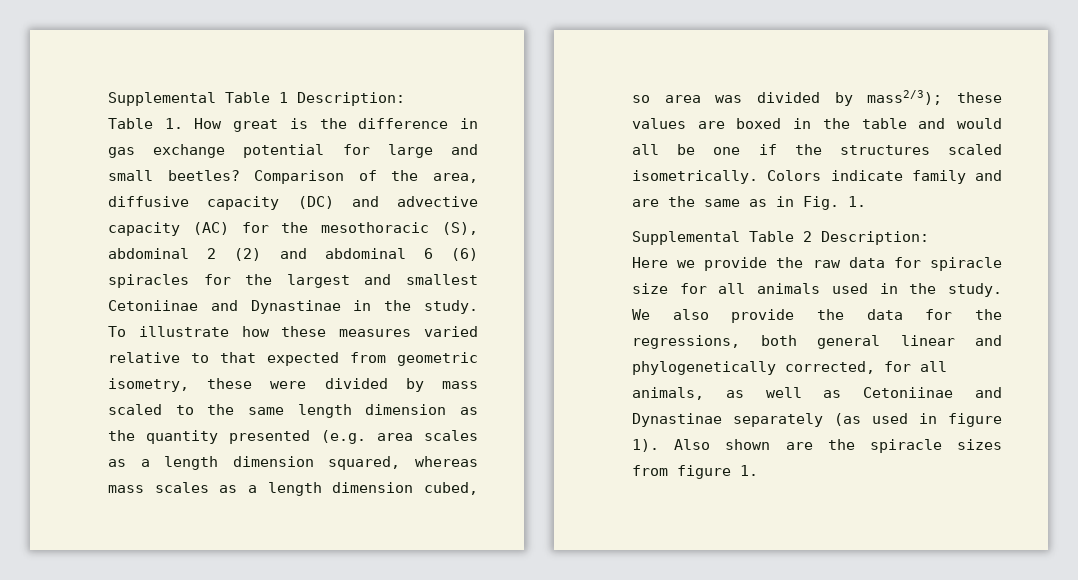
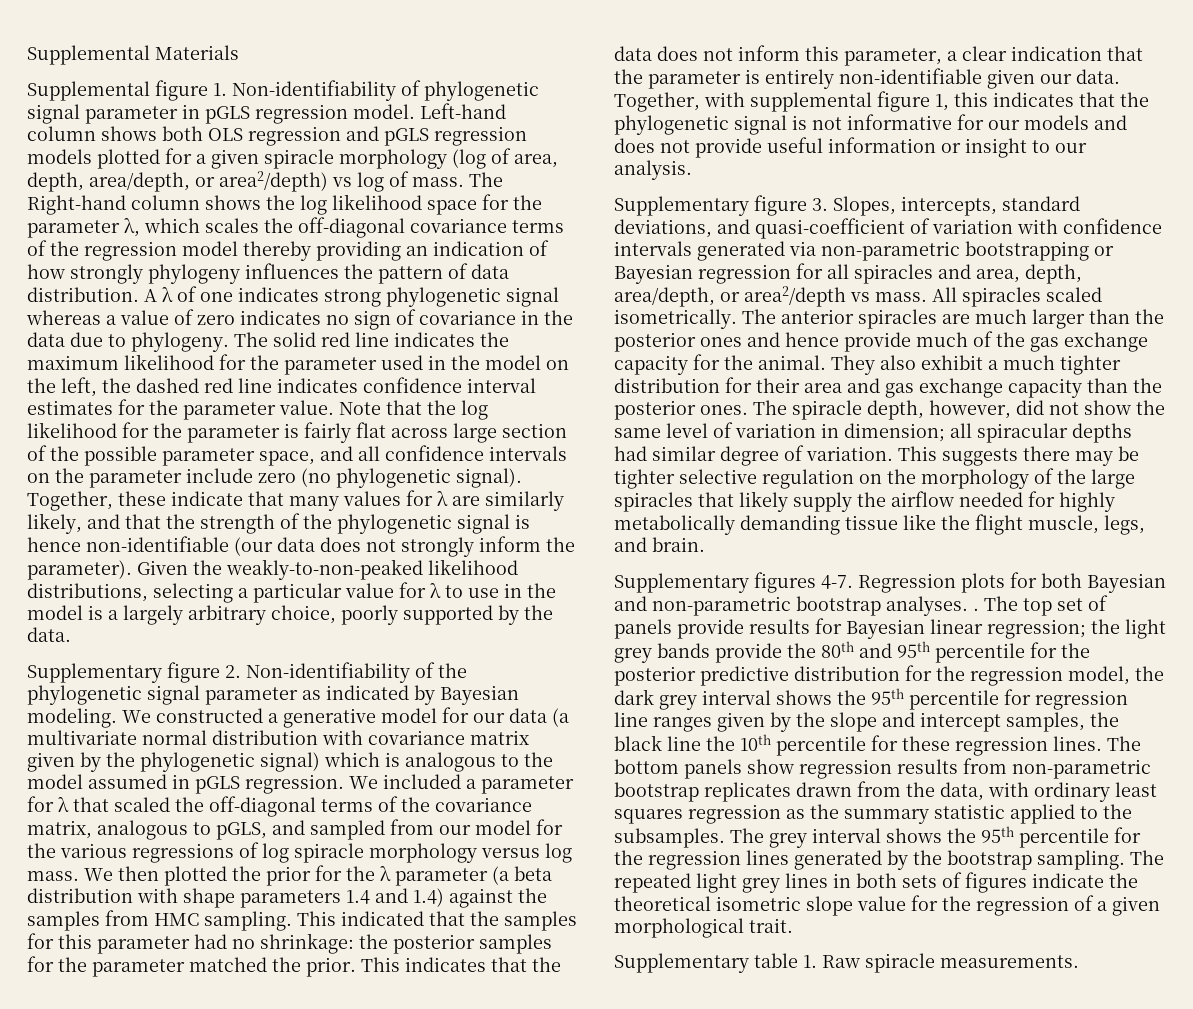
[108,92,405,106] [108,118,479,132] [108,144,478,158] [108,170,478,184] [108,196,478,210] [108,222,479,236] [108,248,478,261] [108,274,478,288] [108,300,479,314] [108,326,479,337] [108,352,478,366] [108,378,478,392] [108,404,478,418] [108,430,478,444] [108,456,478,470] [108,482,478,496] [632,90,1002,106] [632,118,1002,129] [632,144,1002,155] [632,170,1002,184] [632,196,866,210] [632,231,929,245] [632,257,1002,271] [632,283,1002,297] [632,309,1002,323] [632,335,1002,349] [632,361,947,375] [632,387,1002,400] [632,413,1002,427] [632,439,1002,453] [632,465,758,479] Supplemental Table 1 Description: // Table 1. How great is the difference in gas exchange potential for large and small beetles? Comparison of the area, diffusive capacity (DC) and advective capacity (AC) for the mesothoracic (S), abdominal 2 (2) and abdominal 6 (6) spiracles for the largest and smallest Cetoniinae and Dynastinae in the study. To illustrate how these measures varied relative to that expected from geometric isometry, these were divided by mass scaled to the same length dimension as the quantity presented (e.g. area scales as a length dimension squared, whereas mass scales as a length dimension cubed, so area was divided by mass2/3); these values are boxed in the table and would all be one if the structures scaled isometrically. Colors indicate family and are the same as in Fig. 1. // Supplemental Table 2 Description: // Here we provide the raw data for spiracle size for all animals used in the study. We also provide the data for the regressions, both general linear and phylogenetically corrected, for all animals, as well as Cetoniinae and Dynastinae separately (as used in figure 1). Also shown are the spiracle sizes from figure 1. -> [27,45,239,65] [27,80,539,101] [27,103,506,124] [27,126,527,146] [27,148,558,169] [27,171,503,192] [27,194,542,215] [27,217,564,238] [27,240,549,261] [27,263,509,284] [27,286,559,307] [26,309,573,330] [27,332,509,352] [27,354,569,375] [27,377,536,397] [27,399,488,420] [27,422,567,443] [27,445,567,466] [27,468,522,488] [27,490,564,511] [27,513,530,534] [27,536,575,557] [27,559,518,580] [27,582,556,603] [27,605,553,625] [27,627,71,642] [27,662,467,683] [27,685,519,705] [27,707,569,728] [27,730,529,745] [27,752,553,772] [27,774,574,794] [27,796,532,817] [27,819,563,840] [27,842,572,863] [27,865,552,886] [27,888,547,908] [27,910,577,931] [27,933,552,954] [27,956,561,977] [614,45,1143,66] [614,68,1120,89] [614,91,1149,112] [614,114,1127,135] [614,137,1087,158] [614,160,692,180] [614,195,1080,216] [614,218,1162,239] [614,241,1114,261] [614,263,1082,284] [614,286,1102,307] [614,309,1164,329] [614,331,1148,352] [614,354,1121,375] [614,377,1162,398] [614,400,1165,420] [614,422,1132,443] [614,445,1139,466] [614,468,1135,489] [614,491,1115,512] [614,514,1145,535] [614,537,705,552] [614,572,1166,593] [614,595,1108,616] [614,618,1166,639] [614,641,1090,663] [614,665,1164,686] [614,688,1128,710] [614,712,1119,732] [614,734,1141,756] [614,758,1151,779] [614,781,1157,802] [614,804,1132,824] [614,826,1141,848] [614,850,1164,870] [614,872,1138,893] [614,895,1160,916] [614,918,793,938] [614,953,1079,973] Supplemental Materials // Supplemental figure 1. Non-identifiability of phylogenetic signal parameter in pGLS regression model. Left-hand column shows both OLS regression and pGLS regression models plotted for a given spiracle morphology (log of area, depth, area/depth, or area2/depth) vs log of mass. The Right-hand column shows the log likelihood space for the parameter λ, which scales the off-diagonal covariance terms of the regression model thereby providing an indication of how strongly phylogeny influences the pattern of data distribution. A λ of one indicates strong phylogenetic signal whereas a value of zero indicates no sign of covariance in the data due to phylogeny. The solid red line indicates the maximum likelihood for the parameter used in the model on the left, the dashed red line indicates confidence interval estimates for the parameter value. Note that the log likelihood for the parameter is fairly flat across large section of the possible parameter space, and all confidence intervals on the parameter include zero (no phylogenetic signal). Together, these indicate that many values for λ are similarly likely, and that the strength of the phylogenetic signal is hence non-identifiable (our data does not strongly inform the parameter). Given the weakly-to-non-peaked likelihood distributions, selecting a particular value for λ to use in the model is a largely arbitrary choice, poorly supported by the data. // Supplementary figure 2. Non-identifiability of the phylogenetic signal parameter as indicated by Bayesian modeling. We constructed a generative model for our data (a multivariate normal distribution with covariance matrix given by the phylogenetic signal) which is analogous to the model assumed in pGLS regression. We included a parameter for λ that scaled the off-diagonal terms of the covariance matrix, analogous to pGLS, and sampled from our model for the various regressions of log spiracle morphology versus log mass. We then plotted the prior for the λ parameter (a beta distribution with shape parameters 1.4 and 1.4) against the samples from HMC sampling. This indicated that the samples for this parameter had no shrinkage: the posterior samples for the parameter matched the prior. This indicates that the data does not inform this parameter, a clear indication that the parameter is entirely non-identifiable given our data. Together, with supplemental figure 1, this indicates that the phylogenetic signal is not informative for our models and does not provide useful information or insight to our analysis. // Supplementary figure 3. Slopes, intercepts, standard deviations, and quasi-coefficient of variation with confidence intervals generated via non-parametric bootstrapping or Bayesian regression for all spiracles and area, depth, area/depth, or area2/depth vs mass. All spiracles scaled isometrically. The anterior spiracles are much larger than the posterior ones and hence provide much of the gas exchange capacity for the animal. They also exhibit a much tighter distribution for their area and gas exchange capacity than the posterior ones. The spiracle depth, however, did not show the same level of variation in dimension; all spiracular depths had similar degree of variation. This suggests there may be tighter selective regulation on the morphology of the large spiracles that likely supply the airflow needed for highly metabolically demanding tissue like the flight muscle, legs, and brain. // Supplementary figures 4-7. Regression plots for both Bayesian and non-parametric bootstrap analyses. . The top set of panels provide results for Bayesian linear regression; the light grey bands provide the 80th and 95th percentile for the posterior predictive distribution for the regression model, the dark grey interval shows the 95th percentile for regression line ranges given by the slope and intercept samples, the black line the 10th percentile for these regression lines. The bottom panels show regression results from non-parametric bootstrap replicates drawn from the data, with ordinary least squares regression as the summary statistic applied to the subsamples. The grey interval shows the 95th percentile for the regression lines generated by the bootstrap sampling. The repeated light grey lines in both sets of figures indicate the theoretical isometric slope value for the regression of a given morphological trait. // Supplementary table 1. Raw spiracle measurements.

